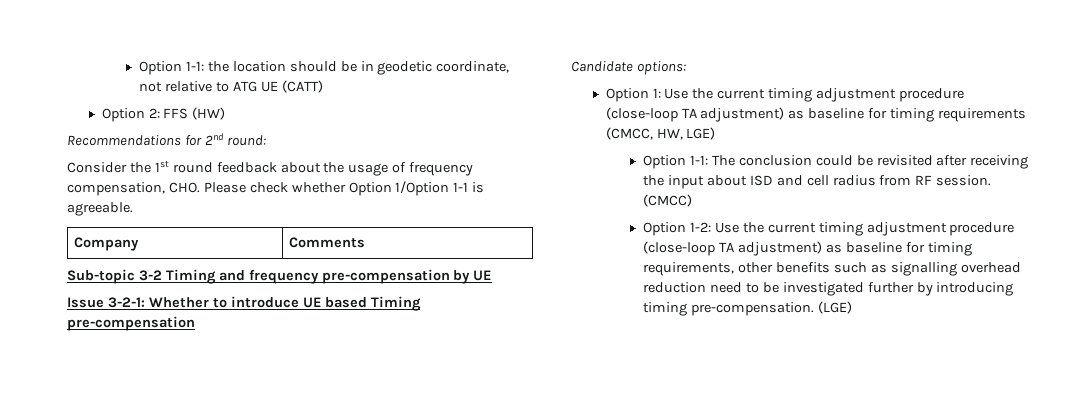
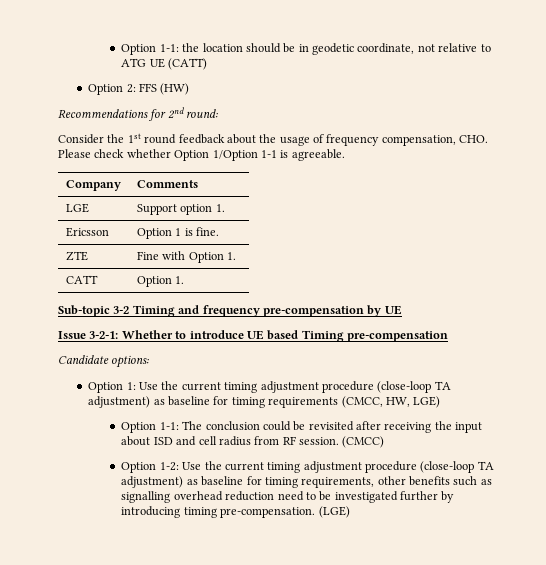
(365, 242) none -> [65,203,89,213] [136,204,225,215] [65,227,109,237] [136,227,219,239] [65,251,88,261] [136,251,236,263] [65,275,98,284] [136,276,185,287] // LGE | Support option 1. // Ericsson | Option 1 is fine. // ZTE | Fine with Option 1. // CATT | Option 1.

